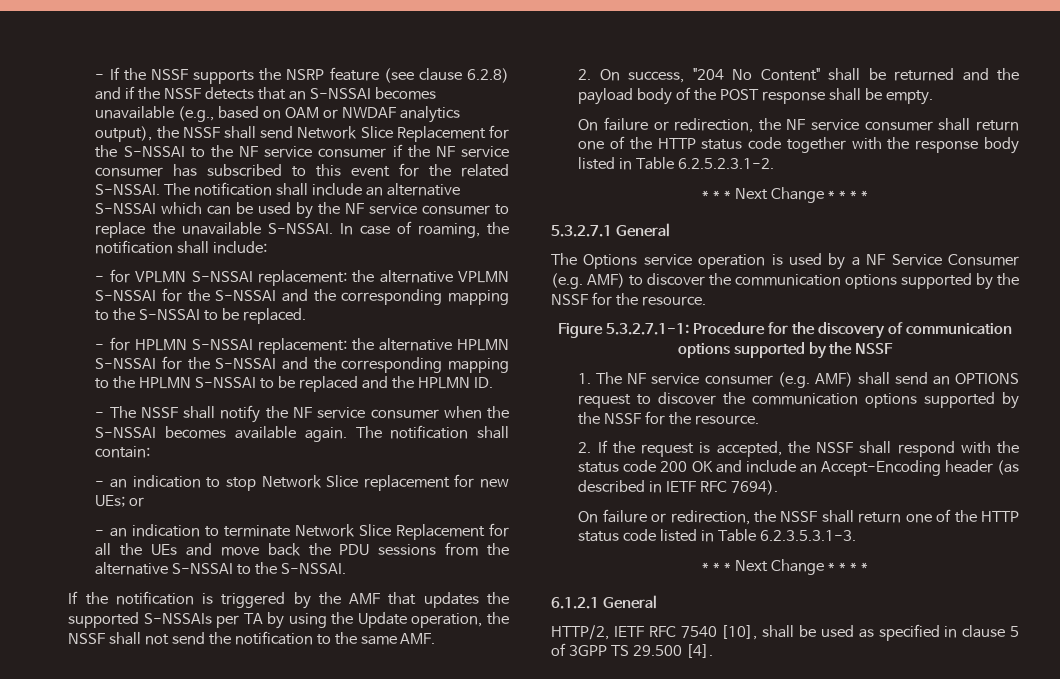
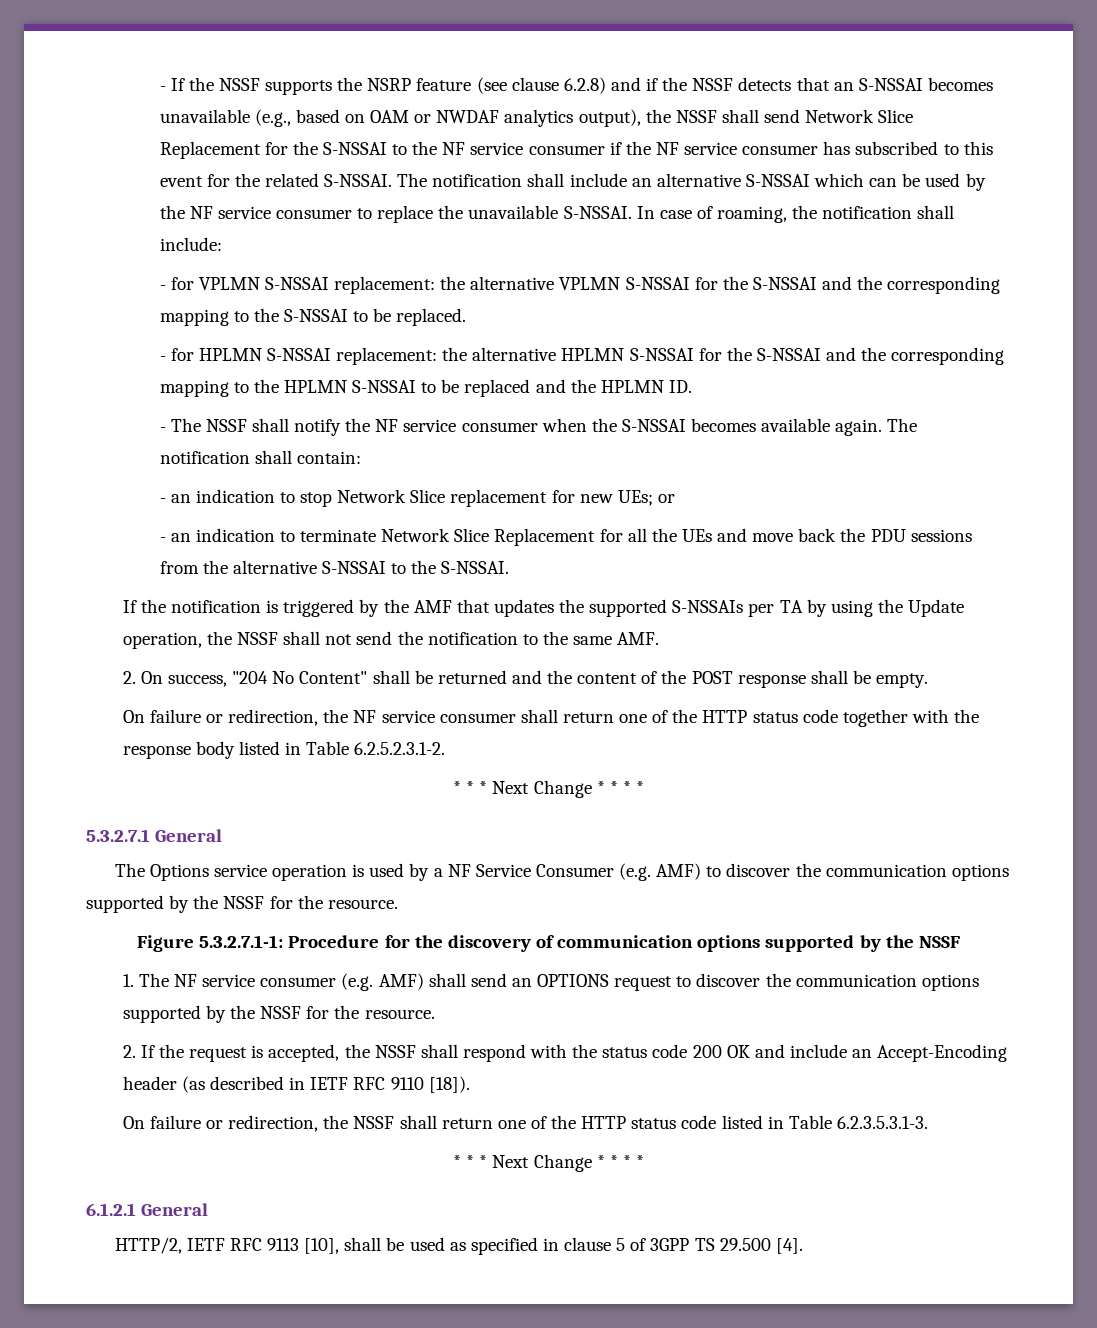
[578,88,673,105] payload body -> [577,673,638,684] content
[730,480,778,495] 7694). -> [390,1076,470,1093] 9110 [18]).
[680,626,717,638] 7540 -> [267,1238,300,1251] 9113

